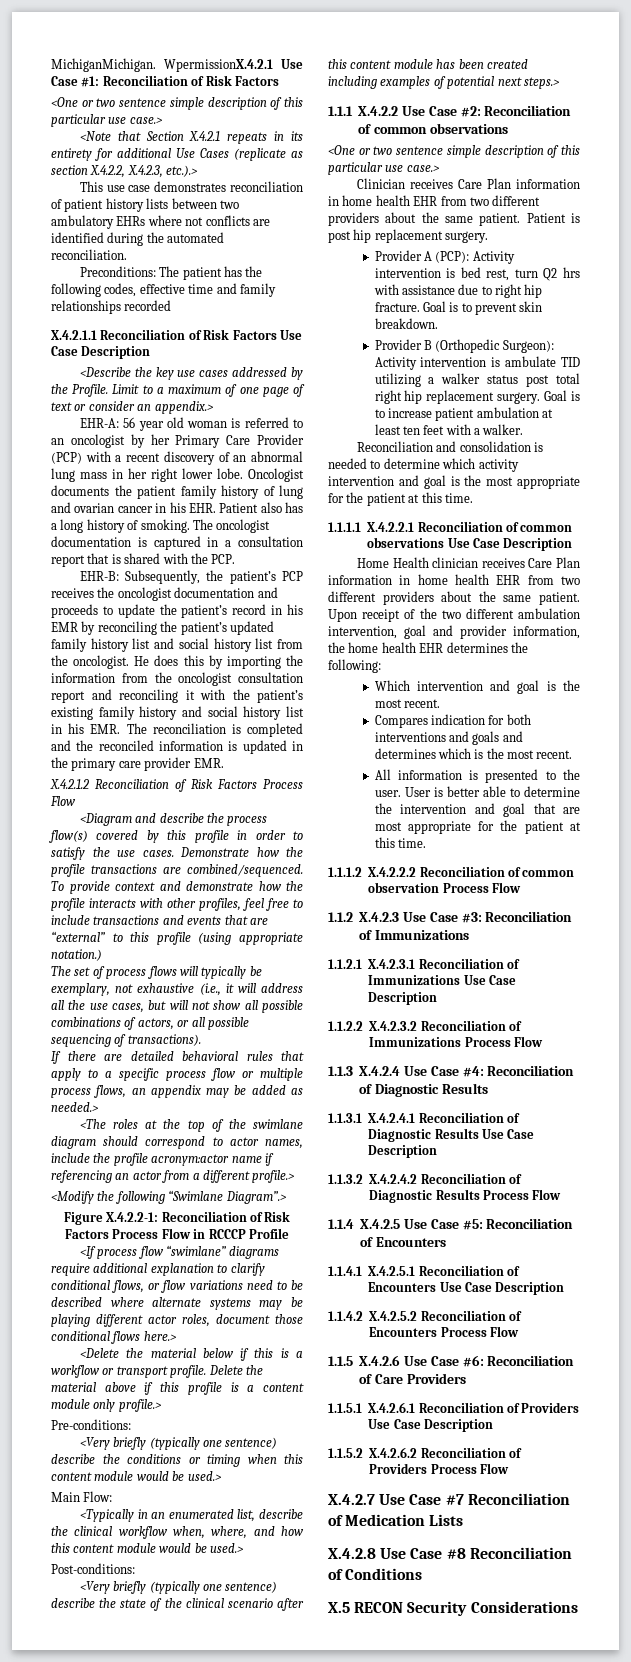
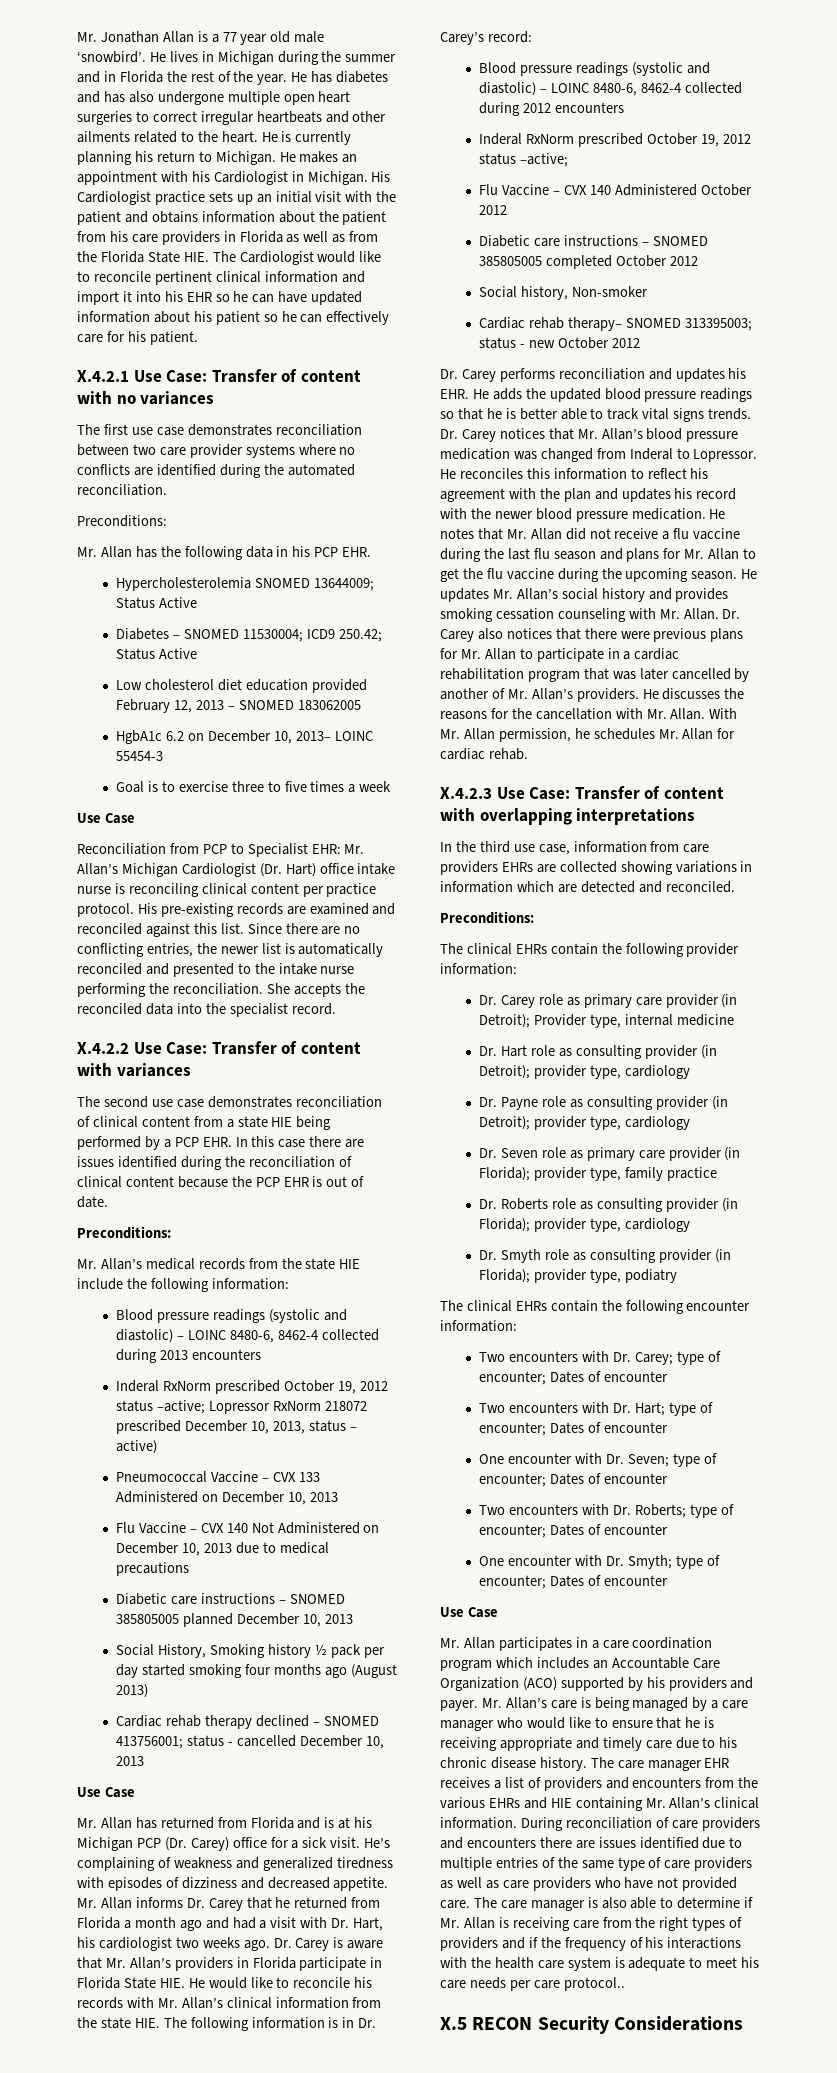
[51,58,303,72] [51,75,279,87] [51,97,303,110] [51,114,163,127] [79,131,303,144] [51,148,303,161] [51,165,199,178] [79,181,303,192] [51,198,239,212] [51,215,204,229] MichiganMichigan. WpermissionX.4.2.1 Use Case #1: Reconciliation of Risk Factors // <One or two sentence simple description of this particular use case.> // <Note that Section X.4.2.1 repeats in its entirety for additional Use Cases (replicate as section X.4.2.2, X.4.2.3, etc.).> // This use case demonstrates reconciliation of patient history lists between two ambulatory EHRs where not -> [77,31,325,45] [77,51,397,65] [77,71,389,85] [77,91,351,105] [77,111,387,125] [77,131,352,145] [77,151,358,165] [77,171,391,185] [77,191,397,205] [77,211,387,225] [77,231,379,245] [77,251,382,265] [77,271,365,285] [77,291,363,305] [77,311,390,325] [77,331,198,345] [77,369,361,383] [77,391,215,405] [77,424,362,436] [77,444,356,458] Mr. Jonathan Allan is a 77 year old male ‘snowbird’. He lives in Michigan during the summer and in Florida the rest of the year. He has diabetes and has also undergone multiple open heart surgeries to correct irregular heartbeats and other ailments related to the heart. He is currently planning his return to Michigan. He makes an appointment with his Cardiologist in Michigan. His Cardiologist practice sets up an initial visit with the patient and obtains information about the patient from his care providers in Florida as well as from the Florida State HIE. The Cardiologist would like to reconcile pertinent clinical information and import it into his EHR so he can have updated information about his patient so he can effectively care for his patient. // X.4.2.1 Use Case: Transfer of content with no variances // The first use case demonstrates reconciliation between two care provider systems where no
[159,266,222,280] The patient -> [77,546,132,558] // Mr. Allan
[104,283,276,297] [51,300,172,314] [51,329,302,340] [51,346,151,359] [79,367,303,380] [51,384,306,397] [51,401,214,414] [79,417,303,431] [51,434,304,448] [51,451,303,465] [51,468,304,482] [51,485,303,499] [51,502,303,513] [51,519,271,533] [51,536,303,550] [51,553,236,567] [79,570,304,584] [51,587,278,601] [51,604,303,618] [51,621,274,635] [51,638,303,652] [51,655,303,669] [51,672,303,686] [51,689,303,703] [51,706,304,720] [51,723,303,737] [51,740,303,754] [51,757,224,771] [50,779,303,792] [50,796,76,806] [79,813,268,826] [49,830,303,843] [51,847,303,860] [51,864,303,877] [51,881,303,894] [51,898,303,911] [51,915,268,925] [51,931,303,945] [51,949,102,961] [51,966,262,979] [51,983,303,996] [51,1000,303,1013] [51,1017,249,1030] [51,1034,201,1047] [51,1051,304,1064] [51,1068,303,1081] [51,1085,303,1098] [51,1102,99,1112] [79,1119,303,1132] [51,1136,303,1149] [51,1153,274,1166] [51,1170,296,1183] [51,1190,287,1204] [63,1211,291,1225] [65,1228,289,1239] [79,1245,280,1259] [51,1263,265,1276] [51,1280,303,1293] [51,1297,303,1310] [51,1314,303,1327] [51,1331,177,1344] [79,1348,303,1361] [51,1365,263,1378] [51,1382,305,1395] [51,1399,162,1412] [51,1419,131,1430] [79,1437,278,1450] [51,1454,303,1467] [51,1471,222,1481] [51,1491,113,1502] [79,1509,303,1522] [51,1526,304,1539] [51,1543,244,1553] [51,1563,135,1574] [79,1581,278,1594] [51,1598,304,1611] [328,59,528,69] [328,76,560,89] [328,105,572,117] [358,123,508,134] [328,145,580,158] [328,162,440,175] [356,178,580,189] [328,195,541,206] [328,212,580,226] [328,229,489,243] [374,250,515,264] [374,267,580,281] [373,284,543,298] [374,301,543,315] [374,318,438,329] [374,339,554,353] [374,356,580,370] [374,373,580,387] [374,390,580,404] [374,407,554,421] [374,424,524,435] [356,441,544,452] [328,458,519,472] [328,475,580,489] [328,492,473,506] [328,521,573,532] [367,537,573,551] [356,557,580,568] [328,574,580,585] [328,591,580,605] [328,608,580,622] [328,625,580,639] [328,642,528,653] [328,659,381,673] [374,680,580,694] [374,699,440,708] [374,714,531,728] [374,731,523,745] [374,748,573,759] [374,769,580,783] [374,786,580,797] [374,803,580,817] [374,820,581,834] [374,837,426,848] [328,866,575,877] [368,882,521,893] [328,911,573,923] [359,930,470,940] [328,958,520,969] [368,975,516,985] [368,992,438,1005] [328,1020,522,1031] [369,1036,543,1047] [328,1065,575,1077] [359,1083,488,1097] [328,1112,520,1123] [368,1128,535,1142] [368,1145,438,1158] [328,1173,522,1184] [369,1189,562,1203] [328,1218,574,1230] [360,1237,447,1247] [328,1265,520,1276] [368,1282,565,1295] [328,1310,522,1321] [369,1326,519,1337] [328,1355,575,1367] [359,1373,466,1384] [328,1402,580,1413] [368,1419,493,1432] [328,1447,522,1458] [369,1463,509,1474] [328,1493,570,1505] [328,1514,464,1526] [328,1547,572,1559] [328,1568,423,1580] codes, effective time and family relationships recorded // X.4.2.1.1 Reconciliation of Risk Factors Use Case Description // <Describe the key use cases addressed by the Profile. Limit to a maximum of one page of text or consider an appendix.> // EHR-A: 56 year old woman is referred to an oncologist by her Primary Care Provider (PCP) with a recent discovery of an abnormal lung mass in her right lower lobe. Oncologist documents the patient family history of lung and ovarian cancer in his EHR. Patient also has a long history of smoking. The oncologist documentation is captured in a consultation report that is shared with the PCP. // EHR-B: Subsequently, the patient’s PCP receives the oncologist documentation and proceeds to update the patient’s record in his EMR by reconciling the patient’s updated family history list and social history list from the oncologist. He does this by importing the information from the oncologist consultation report and reconciling it with the patient’s existing family history and social history list in his EMR. The reconciliation is completed and the reconciled information is updated in the primary care provider EMR. // X.4.2.1.2 Reconciliation of Risk Factors Process Flow // <Diagram and describe the process flow(s) covered by this profile in order to satisfy the use cases. Demonstrate how the profile transactions are combined/sequenced. To provide context and demonstrate how the profile interacts with other profiles, feel free to include transactions and events that are “external” to this profile (using appropriate notation.) // The set of process flows will typically be exemplary, not exhaustive (i.e., it will address all the use cases, but will not show all possible combinations of actors, or all possible sequencing of transactions). // If there are detailed behavioral rules that apply to a specific process flow or multiple process flows, an appendix may be added as needed.> // <The roles at the top of the swimlane diagram should correspond to actor names, include the profile acronym:actor name if referencing an actor from a different profile.> // <Modify the following “Swimlane Diagram”.> // Figure X.4.2.2-1: Reconciliation of Risk Factors Process Flow in RCCCP Profile // <If process flow “swimlane” diagrams require additional explanation to clarify conditional flows, or flow variations need to be described where alternate systems may be playing different actor roles, document those conditional flows here.> // <Delete the material below if this is a workflow or transport profile. Delete the material above if this profile is a content module only profile.> // Pre-conditions: // <Very briefly (typically one sentence) describe the conditions or timing when this content module would be used.> // Main Flow: // <Typically in an enumerated list, describe the clinical workflow when, where, and how this content module would be used.> // Post-conditions: // <Very briefly (typically one sentence) describe the state of the clinical scenario after this content module has been created including examples of potential next steps.> // 1.1.1 X.4.2.2 Use Case #2: Reconciliation of common observations // <One or two sentence simple description of this particular use case.> // Clinician receives Care Plan information in home health EHR from two different providers about the same patient. Patient is post hip replacement surgery. // Provider A (PCP): Activity intervention is bed rest, turn Q2 hrs with assistance due to right hip fracture. Goal is to prevent skin breakdown. // Provider B (Orthopedic Surgeon): Activity intervention is ambulate TID utilizing a walker status post total right hip replacement surgery. Goal is to increase patient ambulation at least ten feet with a walker. // Reconciliation and consolidation is needed to determine which activity intervention and goal is the most appropriate for the patient at this time. // 1.1.1.1 X.4.2.2.1 Reconciliation of common observations Use Case Description // Home Health clinician receives Care Plan information in home health EHR from two different providers about the same patient. Upon receipt of the two different ambulation intervention, goal and provider information, the home health EHR determines the following: // Which intervention and goal is the most recent. // Compares indication for both interventions and goals and determines which is the most recent. // All information is presented to the user. User is better able to determine the intervention and goal that are most appropriate for the patient at this time. // 1.1.1.2 X.4.2.2.2 Reconciliation of common observation Process Flow // 1.1.2 X.4.2.3 Use Case #3: Reconciliation of Immunizations // 1.1.2.1 X.4.2.3.1 Reconciliation of Immunizations Use Case Description // 1.1.2.2 X.4.2.3.2 Reconciliation of Immunizations Process Flow // 1.1.3 X.4.2.4 Use Case #4: Reconciliation of Diagnostic Results // 1.1.3.1 X.4.2.4.1 Reconciliation of Diagnostic Results Use Case Description // 1.1.3.2 X.4.2.4.2 Reconciliation of Diagnostic Results Process Flow // 1.1.4 X.4.2.5 Use Case #5: Reconciliation of Encounters // 1.1.4.1 X.4.2.5.1 Reconciliation of Encounters Use Case Description // 1.1.4.2 X.4.2.5.2 Reconciliation of Encounters Process Flow // 1.1.5 X.4.2.6 Use Case #6: Reconciliation of Care Providers // 1.1.5.1 X.4.2.6.1 Reconciliation of Providers Use Case Description // 1.1.5.2 X.4.2.6.2 Reconciliation of Providers Process Flow // X.4.2.7 Use Case #7 Reconciliation of Medication Lists // X.4.2.8 Use Case #8 Reconciliation of Conditions -> [245,546,372,558] [116,577,374,591] [116,597,197,609] [116,628,382,642] [116,648,197,660] [116,679,367,693] [116,699,361,713] [116,730,373,744] [116,751,164,761] [116,781,392,793] [77,813,135,824] [77,843,365,857] [77,863,396,877] [77,883,377,897] [77,903,396,917] [77,923,361,937] [77,943,384,957] [77,963,355,977] [77,983,365,997] [77,1003,336,1017] [77,1041,361,1055] [77,1063,191,1077] [77,1096,382,1108] [77,1116,332,1130] [77,1136,365,1150] [77,1156,352,1170] [77,1176,365,1188] [77,1196,108,1208] [77,1226,171,1239] [77,1258,361,1270] [77,1278,289,1292] [116,1309,347,1323] [116,1329,379,1343] [116,1349,261,1363] [116,1380,388,1394] [116,1400,367,1414] [116,1420,357,1434] [116,1440,158,1454] [116,1471,320,1483] [116,1491,338,1505] [116,1522,380,1534] [116,1542,329,1556] [116,1562,190,1576] [116,1593,345,1605] [116,1613,353,1627] [116,1644,385,1658] [116,1664,397,1678] [116,1684,149,1698] [116,1715,379,1729] [116,1735,384,1749] [116,1756,145,1766] [77,1787,135,1798] [77,1817,373,1829] [77,1837,391,1851] [77,1857,393,1871] [77,1877,389,1891] [77,1897,381,1911] [77,1917,384,1931] [77,1937,384,1951] [77,1957,383,1971] [77,1977,373,1989] [77,1997,382,2009] [77,2017,377,2031] [440,31,532,45] [479,62,710,76] [479,82,742,96] [479,102,624,116] [479,133,751,147] [479,153,568,167] [479,184,752,196] [479,205,508,215] [479,235,708,247] [479,255,698,269] [479,286,648,300] [479,317,752,331] [479,337,640,349] [440,368,747,382] [440,388,753,402] [440,408,752,422] [440,428,739,442] [440,448,758,462] [440,468,709,480] [440,488,737,502] [440,508,726,522] [440,528,741,540] [440,548,757,562] [440,568,758,582] [440,588,729,602] [440,608,741,622] [440,628,744,642] [440,648,680,662] [440,668,750,682] [440,688,745,702] [440,708,738,720] [440,728,736,742] [440,748,528,760] [440,786,724,800] [440,808,696,825] [440,841,710,855] [440,861,753,875] [440,881,735,893] [440,911,534,924] [440,943,740,957] [440,963,517,975] [479,994,738,1008] [479,1014,734,1028] [479,1045,717,1059] [479,1065,690,1079] [479,1096,728,1110] [479,1116,690,1130] [479,1147,741,1161] [479,1167,717,1181] [479,1198,738,1212] [479,1218,690,1232] [479,1249,731,1263] [479,1269,677,1283] [440,1300,751,1314] [440,1320,517,1332] [479,1351,721,1365] [479,1371,668,1385] [479,1402,713,1416] [479,1422,668,1436] [479,1453,717,1467] [479,1473,668,1487] [479,1504,734,1518] [479,1524,668,1538] [479,1555,720,1569] [479,1575,668,1589] [440,1607,498,1618] [440,1637,713,1651] [440,1657,720,1671] [440,1677,754,1691] [440,1697,749,1711] [440,1717,715,1731] [440,1737,738,1751] [440,1757,730,1771] [440,1777,759,1791] [440,1797,760,1811] [440,1817,760,1831] [440,1837,743,1849] [440,1857,753,1871] [440,1877,738,1891] [440,1897,754,1911] [440,1917,743,1931] [440,1937,742,1951] [440,1957,760,1971] [440,1977,625,1991] data in his PCP EHR. // Hypercholesterolemia SNOMED 13644009; Status Active // Diabetes – SNOMED 11530004; ICD9 250.42; Status Active // Low cholesterol diet education provided February 12, 2013 – SNOMED 183062005 // HgbA1c 6.2 on December 10, 2013– LOINC 55454-3 // Goal is to exercise three to five times a week // Use Case // Reconciliation from PCP to Specialist EHR: Mr. Allan’s Michigan Cardiologist (Dr. Hart) office intake nurse is reconciling clinical content per practice protocol. His pre-existing records are examined and reconciled against this list. Since there are no conflicting entries, the newer list is automatically reconciled and presented to the intake nurse performing the reconciliation. She accepts the reconciled data into the specialist record. // X.4.2.2 Use Case: Transfer of content with variances // The second use case demonstrates reconciliation of clinical content from a state HIE being performed by a PCP EHR. In this case there are issues identified during the reconciliation of clinical content because the PCP EHR is out of date. // Preconditions: // Mr. Allan’s medical records from the state HIE include the following information: // Blood pressure readings (systolic and diastolic) – LOINC 8480-6, 8462-4 collected during 2013 encounters // Inderal RxNorm prescribed October 19, 2012 status –active; Lopressor RxNorm 218072 prescribed December 10, 2013, status – active) // Pneumococcal Vaccine – CVX 133 Administered on December 10, 2013 // Flu Vaccine – CVX 140 Not Administered on December 10, 2013 due to medical precautions // Diabetic care instructions – SNOMED 385805005 planned December 10, 2013 // Social History, Smoking history ½ pack per day started smoking four months ago (August 2013) // Cardiac rehab therapy declined – SNOMED 413756001; status - cancelled December 10, 2013 // Use Case // Mr. Allan has returned from Florida and is at his Michigan PCP (Dr. Carey) office for a sick visit. He’s complaining of weakness and generalized tiredness with episodes of dizziness and decreased appetite. Mr. Allan informs Dr. Carey that he returned from Florida a month ago and had a visit with Dr. Hart, his cardiologist two weeks ago. Dr. Carey is aware that Mr. Allan’s providers in Florida participate in Florida State HIE. He would like to reconcile his records with Mr. Allan’s clinical information from the state HIE. The following information is in Dr. Carey’s record: // Blood pressure readings (systolic and diastolic) – LOINC 8480-6, 8462-4 collected during 2012 encounters // Inderal RxNorm prescribed October 19, 2012 status –active; // Flu Vaccine – CVX 140 Administered October 2012 // Diabetic care instructions – SNOMED 385805005 completed October 2012 // Social history, Non-smoker // Cardiac rehab therapy– SNOMED 313395003; status - new October 2012 // Dr. Carey performs reconciliation and updates his EHR. He adds the updated blood pressure readings so that he is better able to track vital signs trends. Dr. Carey notices that Mr. Allan’s blood pressure medication was changed from Inderal to Lopressor. He reconciles this information to reflect his agreement with the plan and updates his record with the newer blood pressure medication. He notes that Mr. Allan did not receive a flu vaccine during the last flu season and plans for Mr. Allan to get the flu vaccine during the upcoming season. He updates Mr. Allan’s social history and provides smoking cessation counseling with Mr. Allan. Dr. Carey also notices that there were previous plans for Mr. Allan to participate in a cardiac rehabilitation program that was later cancelled by another of Mr. Allan’s providers. He discusses the reasons for the cancellation with Mr. Allan. With Mr. Allan permission, he schedules Mr. Allan for cardiac rehab. // X.4.2.3 Use Case: Transfer of content with overlapping interpretations // In the third use case, information from care providers EHRs are collected showing variations in information which are detected and reconciled. // Preconditions: // The clinical EHRs contain the following provider information: // Dr. Carey role as primary care provider (in Detroit); Provider type, internal medicine // Dr. Hart role as consulting provider (in Detroit); provider type, cardiology // Dr. Payne role as consulting provider (in Detroit); provider type, cardiology // Dr. Seven role as primary care provider (in Florida); provider type, family practice // Dr. Roberts role as consulting provider (in Florida); provider type, cardiology // Dr. Smyth role as consulting provider (in Florida); provider type, podiatry // The clinical EHRs contain the following encounter information: // Two encounters with Dr. Carey; type of encounter; Dates of encounter // Two encounters with Dr. Hart; type of encounter; Dates of encounter // One encounter with Dr. Seven; type of encounter; Dates of encounter // Two encounters with Dr. Roberts; type of encounter; Dates of encounter // One encounter with Dr. Smyth; type of encounter; Dates of encounter // Use Case // Mr. Allan participates in a care coordination program which includes an Accountable Care Organization (ACO) supported by his providers and payer. Mr. Allan’s care is being managed by a care manager who would like to ensure that he is receiving appropriate and timely care due to his chronic disease history. The care manager EHR receives a list of providers and encounters from the various EHRs and HIE containing Mr. Allan’s clinical information. During reconciliation of care providers and encounters there are issues identified due to multiple entries of the same type of care providers as well as care providers who have not provided care. The care manager is also able to determine if Mr. Allan is receiving care from the right types of providers and if the frequency of his interactions with the health care system is adequate to meet his care needs per care protocol..

